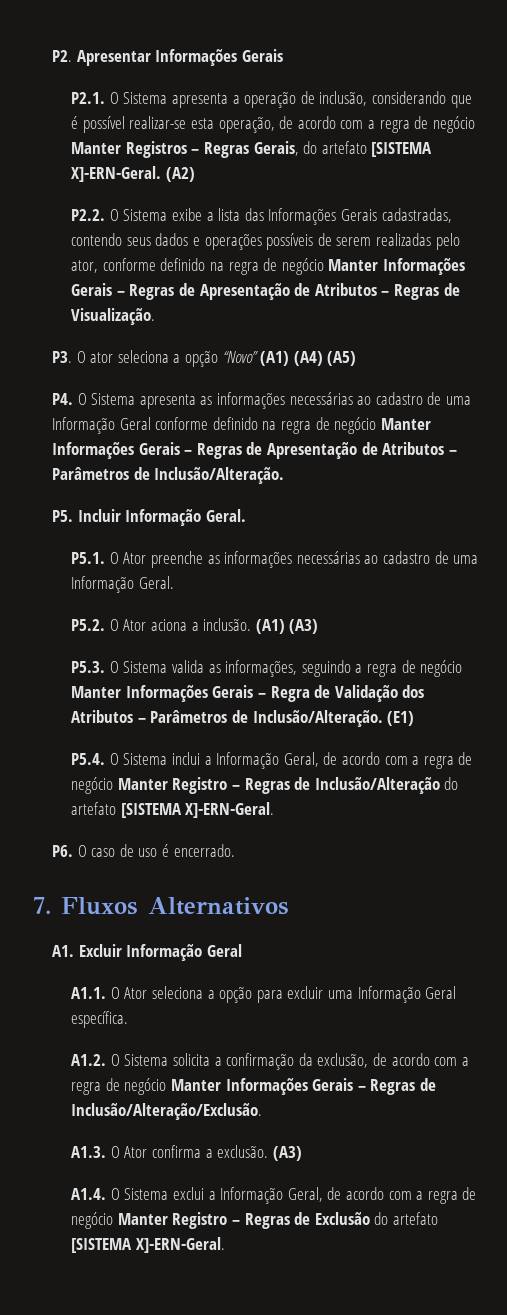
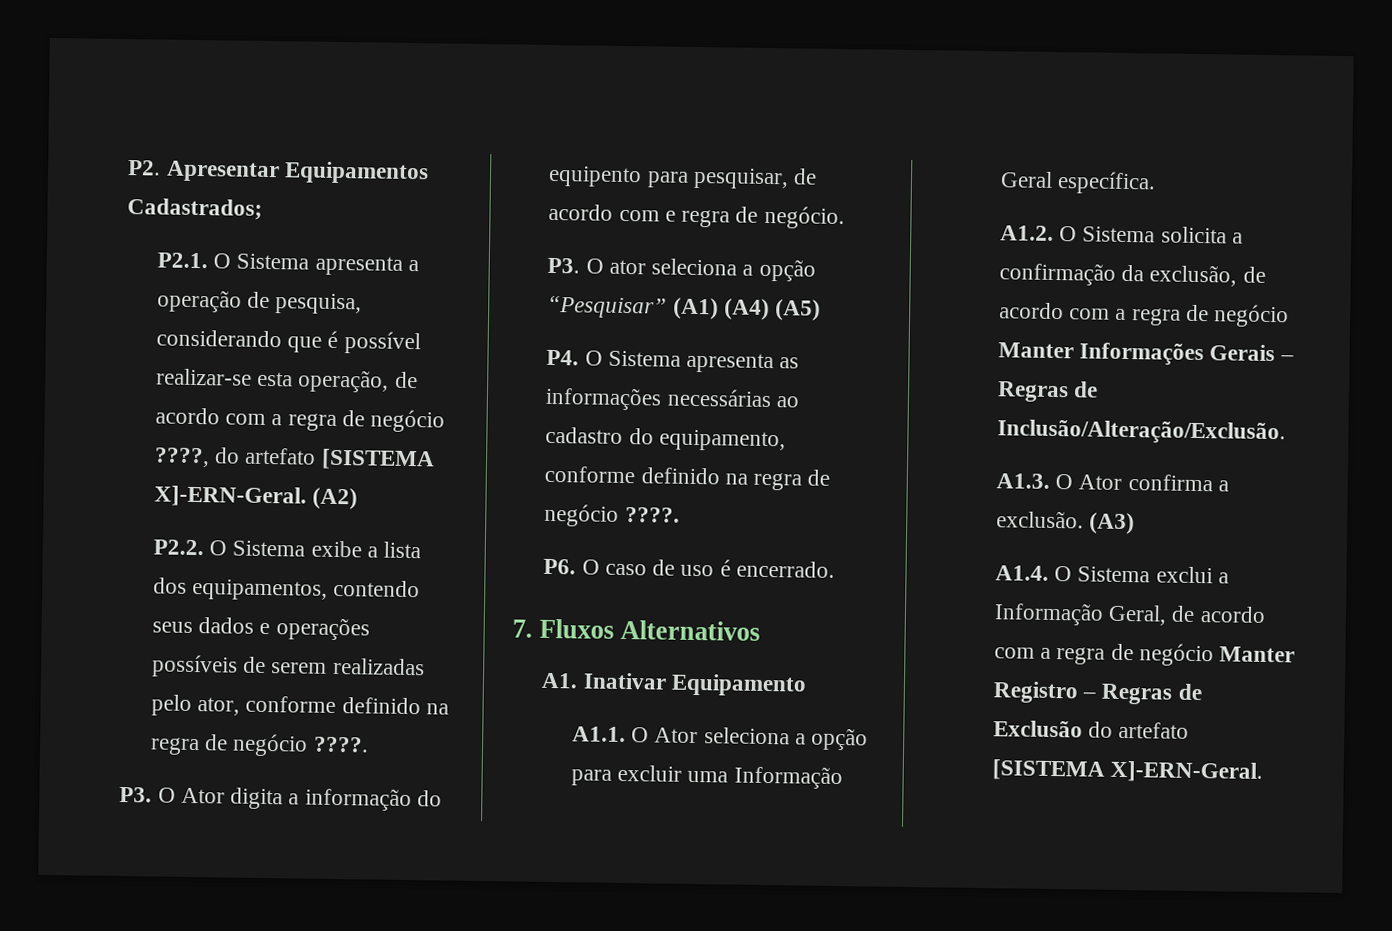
[155,49,283,66] Informações Gerais -> [283,161,429,185] [127,198,264,220] Equipamentos Cadastrados;
[319,91,368,106] inclusão, -> [275,293,363,315] pesquisa,
[71,141,299,158] Manter Registros – Regras Gerais, -> [153,447,210,468] ????,
[244,208,452,225] das Informações Gerais cadastradas, -> [152,577,329,601] dos equipamentos,
[328,258,465,275] [71,283,460,300] [71,308,156,325] Manter Informações Gerais – Regras de Apresentação de Atributos – Regras de Visualização. -> [312,736,369,753] [119,786,442,812] [548,165,818,190] [548,203,845,230] ????. // P3. O Ator digita a informação do equipento para pesquisar, de acordo com e regra de negócio.
[222,351,258,363] “Novo” -> [547,295,668,319] “Pesquisar”
[427,392,472,405] [52,417,431,434] [52,442,457,459] [52,467,285,484] [52,509,246,526] [71,551,479,568] [71,576,174,593] [71,618,319,634] [71,660,463,677] [71,685,425,702] [71,710,415,727] [71,752,473,769] [71,777,459,794] [71,802,275,818] de uma Informação Geral conforme definido na regra de negócio Manter Informações Gerais – Regras de Apresentação de Atributos – Parâmetros de Inclusão/Alteração. // P5. Incluir Informação Geral. // P5.1. O Ator preenche as informações necessárias ao cadastro de uma Informação Geral. // P5.2. O Ator aciona a inclusão. (A1) (A3) // P5.3. O Sistema valida as informações, seguindo a regra de negócio Manter Informações Gerais – Regra de Validação dos Atributos – Parâmetros de Inclusão/Alteração. (E1) // P5.4. O Sistema inclui a Informação Geral, de acordo com a regra de negócio Manter Registro – Regras de Inclusão/Alteração do artefato [SISTEMA X]-ERN-Geral. -> [628,428,786,452] [544,465,831,491] [544,503,680,527] do equipamento, conforme definido na regra de negócio ????.
[78,944,242,961] Excluir Informação Geral -> [582,672,807,697] Inativar Equipamento

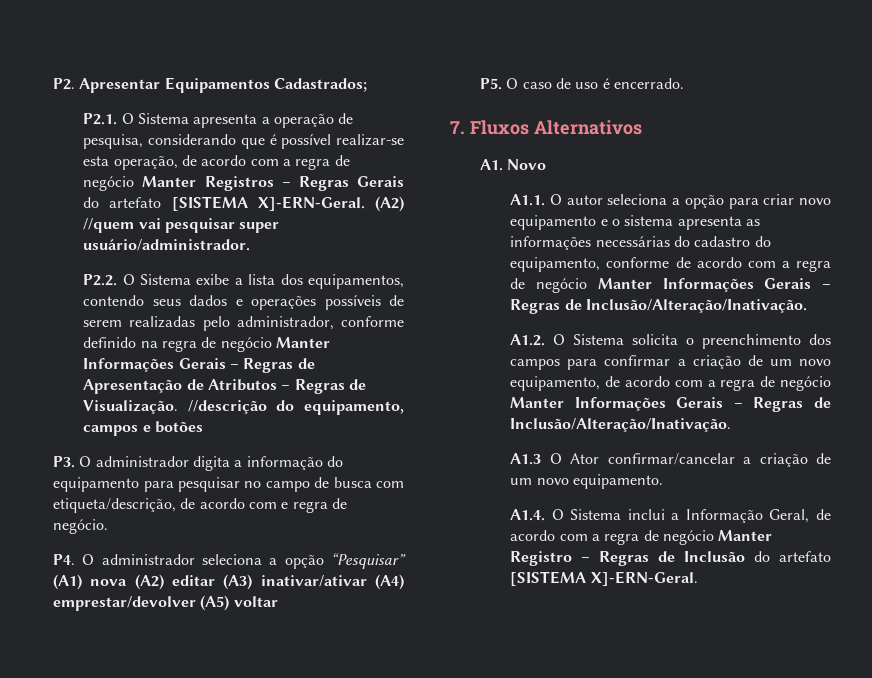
[153,447,210,468] ????, -> [142,176,404,191] Manter Registros – Regras Gerais
(359, 498) none -> [83,218,280,233] [83,239,251,251] //quem vai pesquisar super usuário/administrador.
[197,695,449,716] [149,733,369,757] [119,786,225,804] ator, conforme definido na regra de negócio ????. // P3. O Ator -> [236,316,405,330] [83,337,330,352] [83,358,315,373] [83,379,366,394] [83,400,405,415] [83,421,203,436] [53,456,189,468] administrador, conforme definido na regra de negócio Manter Informações Gerais – Regras de Apresentação de Atributos – Regras de Visualização. //descrição do equipamento, campos e botões // P3. O administrador
[548,165,789,190] equipento para pesquisar, -> [53,477,404,492] [53,498,177,513] equipamento para pesquisar no campo de busca com etiqueta/descrição,
[547,257,646,275] P3. O ator -> [53,554,195,565] P4. O administrador
[723,298,822,321] [546,349,800,374] [545,386,799,411] [545,426,786,452] [544,465,831,491] [544,503,680,527] [543,558,577,575] (A4) (A5) // P4. O Sistema apresenta as informações necessárias ao cadastro do equipamento, conforme definido na regra de negócio ????. // P6. -> [90,574,404,590] [53,595,278,611] [480,78,503,90] nova (A2) editar (A3) inativar/ativar (A4) emprestar/devolver (A5) voltar // P5.
[582,672,807,697] Inativar Equipamento -> [507,159,547,170] Novo
[654,727,699,744] Ator -> [566,195,603,205] autor
[617,764,843,790] [999,171,1157,195] [999,225,1243,244] [998,262,1238,287] excluir uma Informação Geral específica. // A1.2. O Sistema solicita a confirmação da exclusão, -> [763,194,831,205] [510,215,760,230] [510,236,771,250] [510,257,670,272] criar novo equipamento e o sistema apresenta as informações necessárias do cadastro do equipamento, conforme
[996,419,1286,446] [995,473,1229,492] [995,510,1136,535] Inclusão/Alteração/Exclusão. // A1.3. O Ator confirma a exclusão. (A3) -> [585,299,807,313] [510,334,831,349] [510,355,831,370] [510,376,831,391] [510,397,831,412] [510,418,732,432] [510,453,831,467] [510,474,663,489] Inclusão/Alteração/Inativação. // A1.2. O Sistema solicita o preenchimento dos campos para confirmar a criação de um novo equipamento, de acordo com a regra de negócio Manter Informações Gerais – Regras de Inclusão/Alteração/Inativação. // A1.3 O Ator confirmar/cancelar a criação de um novo equipamento.
[1155,566,1213,584] exclui -> [627,509,665,520] inclui
[992,720,1083,738] Exclusão -> [684,551,746,562] Inclusão

